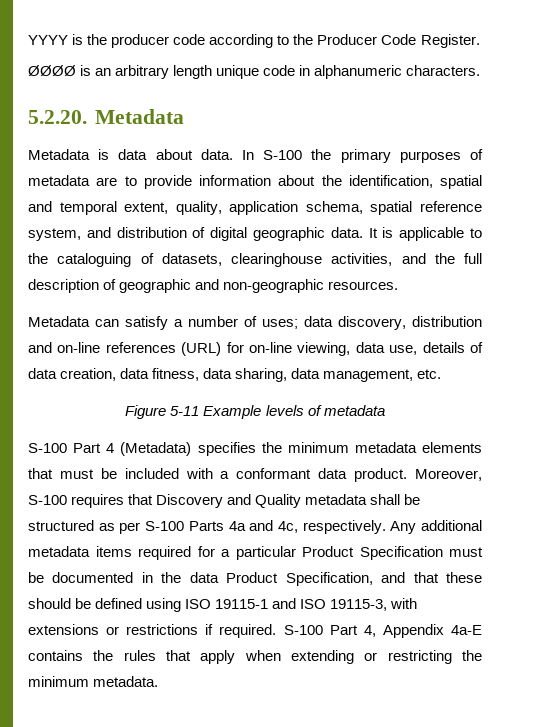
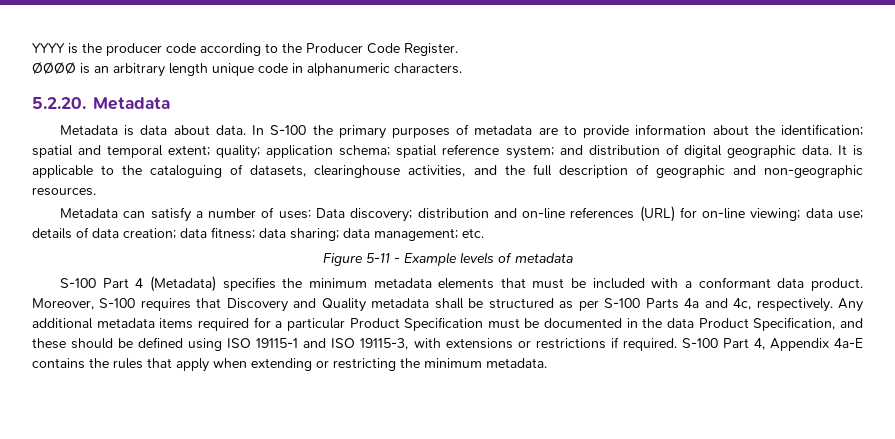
[348,175,433,188] identification, -> [781,124,864,136] identification;
[124,201,363,215] extent, quality, application schema, -> [168,145,391,159] extent; quality; application schema;
[28,228,81,241] system, -> [505,145,554,159] system;
[262,316,406,330] uses; data discovery, -> [278,208,413,222] uses: Data discovery;
[297,342,483,356] [28,368,414,382] viewing, data use, details of data creation, data fitness, data sharing, data management, -> [750,208,864,221] [32,227,458,241] viewing; data use; details of data creation; data fitness; data sharing; data management;
(200, 411) none -> [393,257,400,263] -
[413,572,439,583] that -> (863, 323) none

